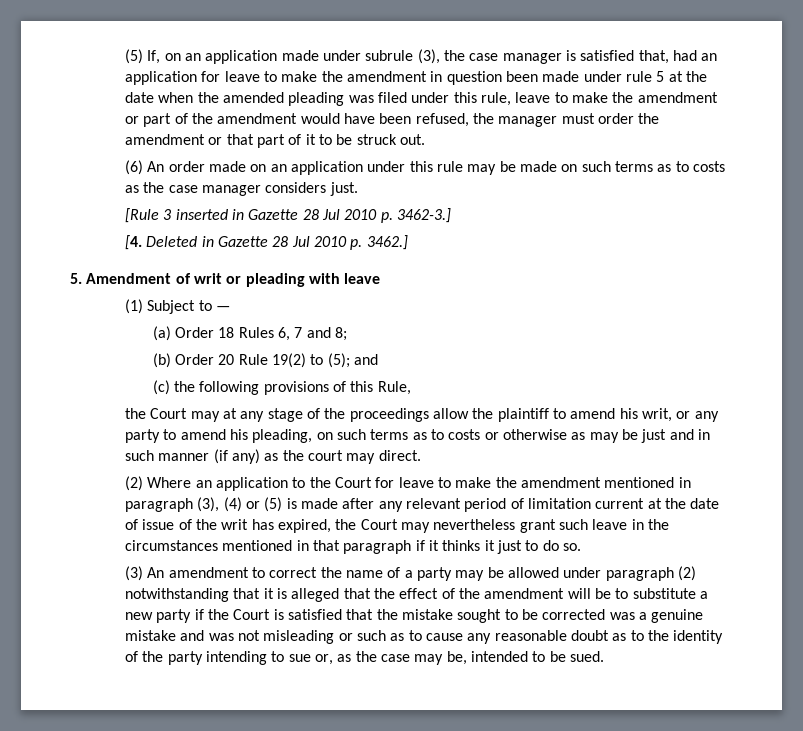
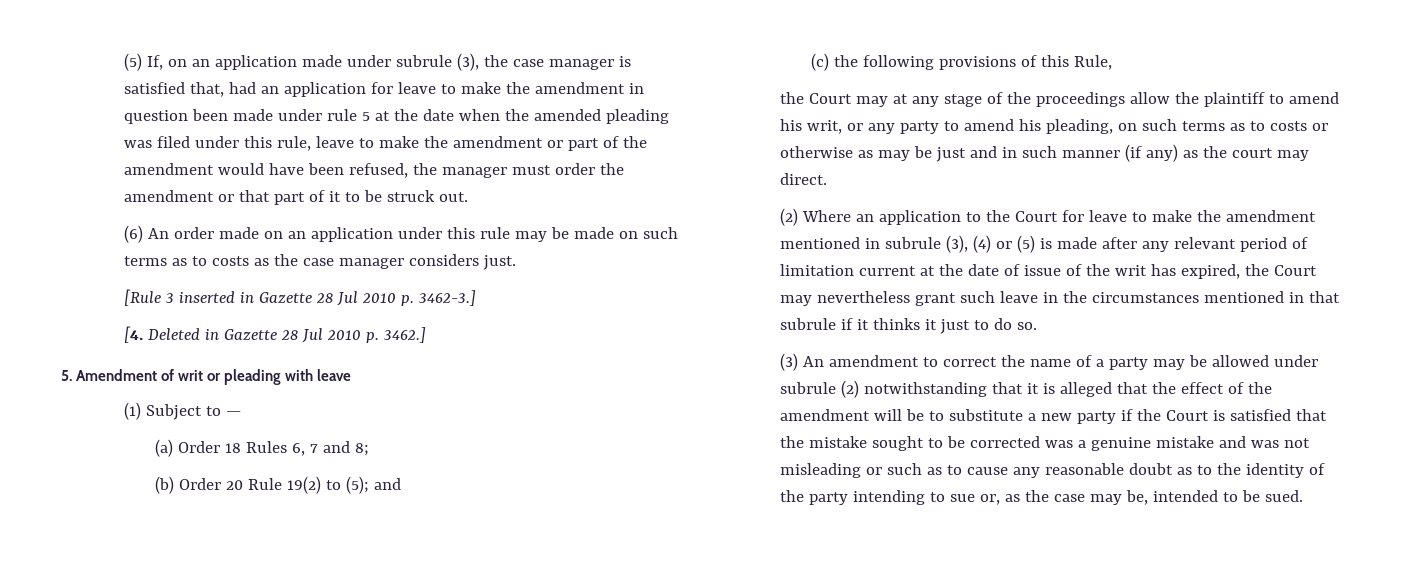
[125,498,194,512] paragraph -> [884,237,941,249] subrule
[343,540,412,554] paragraph -> [779,318,836,330] subrule
[605,567,674,581] paragraph -> [779,382,836,394] subrule

